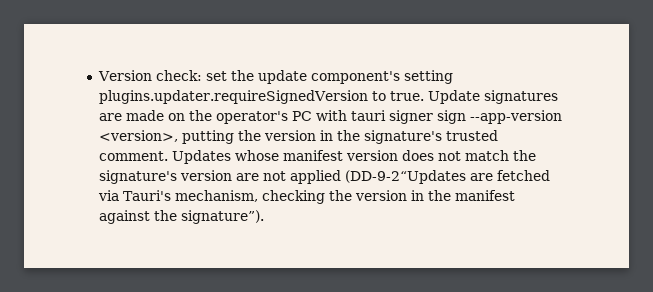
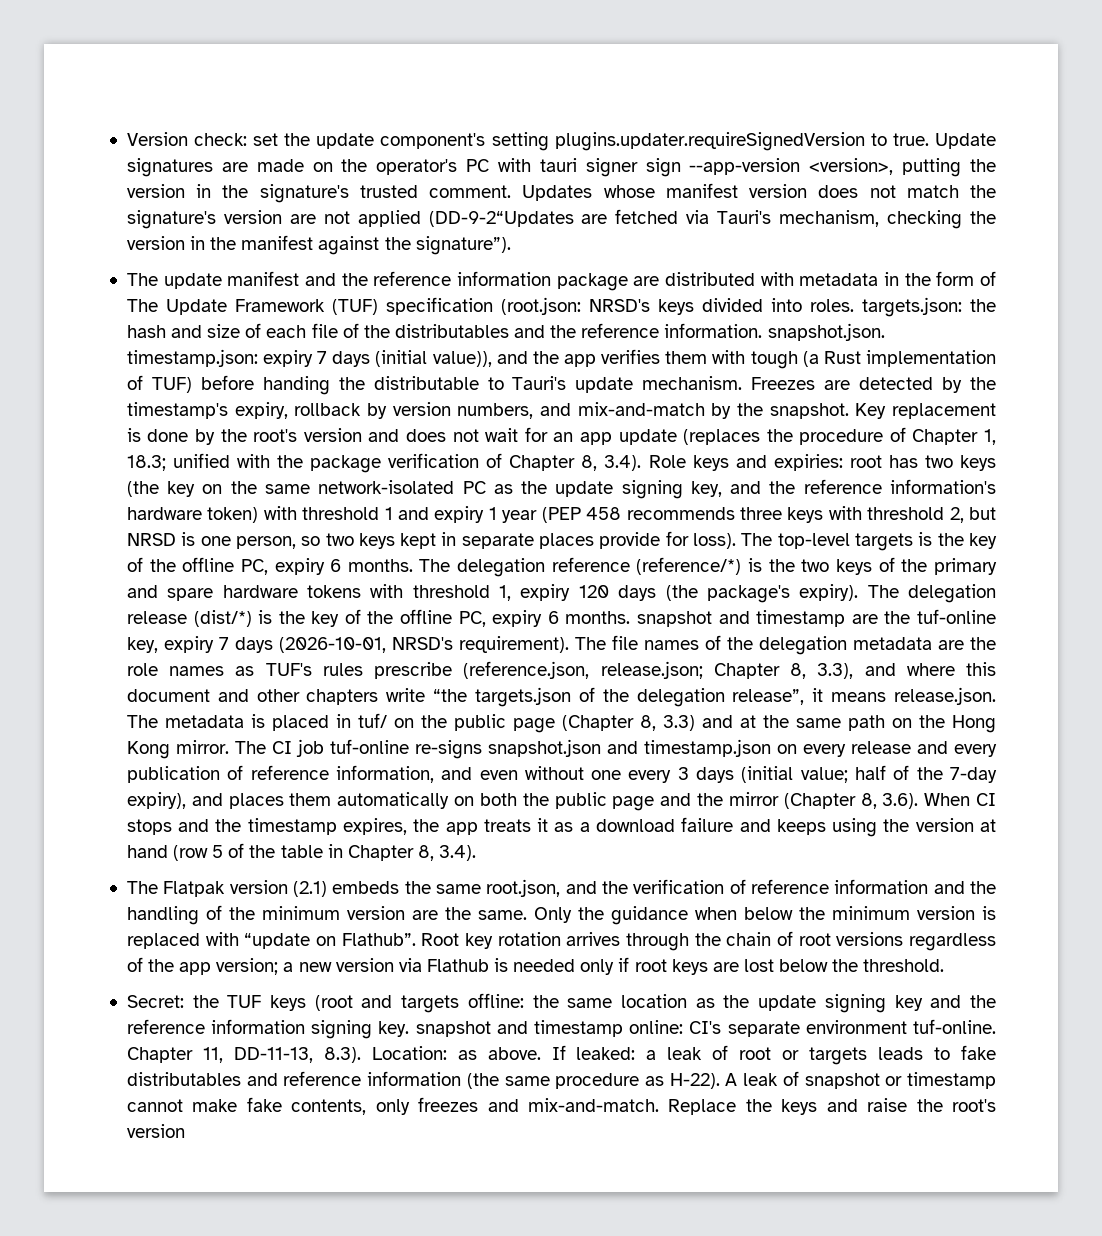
(264, 217) none -> [126,271,996,291] [126,297,996,317] [126,323,885,341] [126,349,996,369] [126,375,997,395] [126,402,996,419] [126,427,997,445] [126,453,997,473] [126,479,996,499] [126,506,996,523] [126,531,997,551] [126,557,997,577] [126,584,997,603] [126,609,997,627] [126,635,996,655] [126,661,996,679] [126,687,996,707] [126,713,996,733] [126,739,998,759] [126,765,998,783] [126,792,997,811] [126,817,996,837] [126,843,477,861] [126,879,996,897] [126,905,997,925] [126,931,996,951] [126,957,945,975] [126,993,997,1013] [126,1019,997,1039] [126,1045,997,1065] [126,1071,996,1089] [126,1097,997,1115] [126,1124,185,1138] // The update manifest and the reference information package are distributed with metadata in the form of The Update Framework (TUF) specification (root.json: NRSD's keys divided into roles. targets.json: the hash and size of each file of the distributables and the reference information. snapshot.json. timestamp.json: expiry 7 days (initial value)), and the app verifies them with tough (a Rust implementation of TUF) before handing the distributable to Tauri's update mechanism. Freezes are detected by the timestamp's expiry, rollback by version numbers, and mix-and-match by the snapshot. Key replacement is done by the root's version and does not wait for an app update (replaces the procedure of Chapter 1, 18.3; unified with the package verification of Chapter 8, 3.4). Role keys and expiries: root has two keys (the key on the same network-isolated PC as the update signing key, and the reference information's hardware token) with threshold 1 and expiry 1 year (PEP 458 recommends three keys with threshold 2, but NRSD is one person, so two keys kept in separate places provide for loss). The top-level targets is the key of the offline PC, expiry 6 months. The delegation reference (reference/*) is the two keys of the primary and spare hardware tokens with threshold 1, expiry 120 days (the package's expiry). The delegation release (dist/*) is the key of the offline PC, expiry 6 months. snapshot and timestamp are the tuf-online key, expiry 7 days (2026-10-01, NRSD's requirement). The file names of the delegation metadata are the role names as TUF's rules prescribe (reference.json, release.json; Chapter 8, 3.3), and where this document and other chapters write “the targets.json of the delegation release”, it means release.json. The metadata is placed in tuf/ on the public page (Chapter 8, 3.3) and at the same path on the Hong Kong mirror. The CI job tuf-online re-signs snapshot.json and timestamp.json on every release and every publication of reference information, and even without one every 3 days (initial value; half of the 7-day expiry), and places them automatically on both the public page and the mirror (Chapter 8, 3.6). When CI stops and the timestamp expires, the app treats it as a download failure and keeps using the version at hand (row 5 of the table in Chapter 8, 3.4). // The Flatpak version (2.1) embeds the same root.json, and the verification of reference information and the handling of the minimum version are the same. Only the guidance when below the minimum version is replaced with “update on Flathub”. Root key rotation arrives through the chain of root versions regardless of the app version; a new version via Flathub is needed only if root keys are lost below the threshold. // Secret: the TUF keys (root and targets offline: the same location as the update signing key and the reference information signing key. snapshot and timestamp online: CI's separate environment tuf-online. Chapter 11, DD-11-13, 8.3). Location: as above. If leaked: a leak of root or targets leads to fake distributables and reference information (the same procedure as H-22). A leak of snapshot or timestamp cannot make fake contents, only freezes and mix-and-match. Replace the keys and raise the root's version

